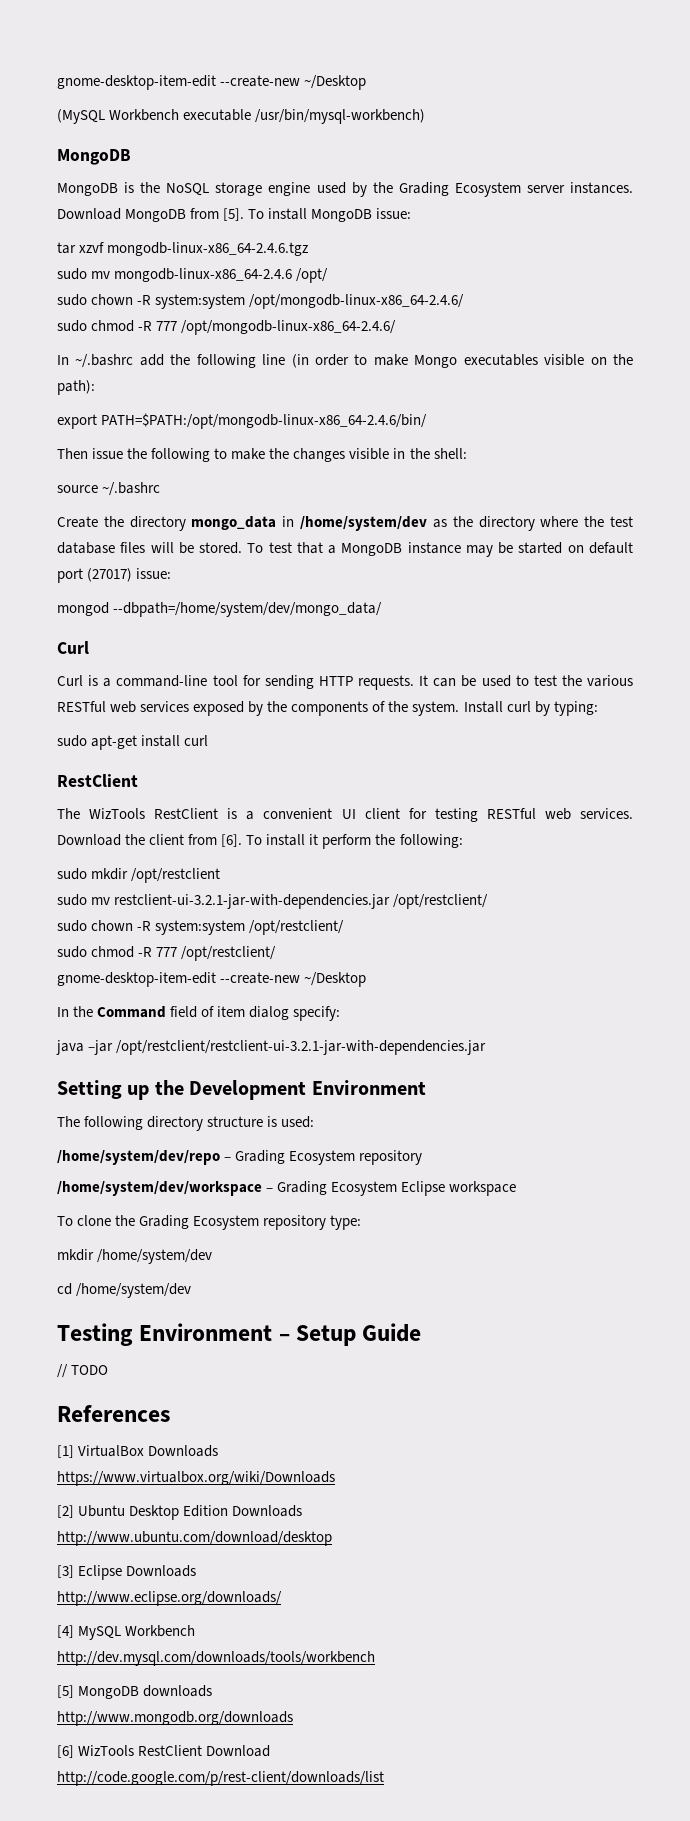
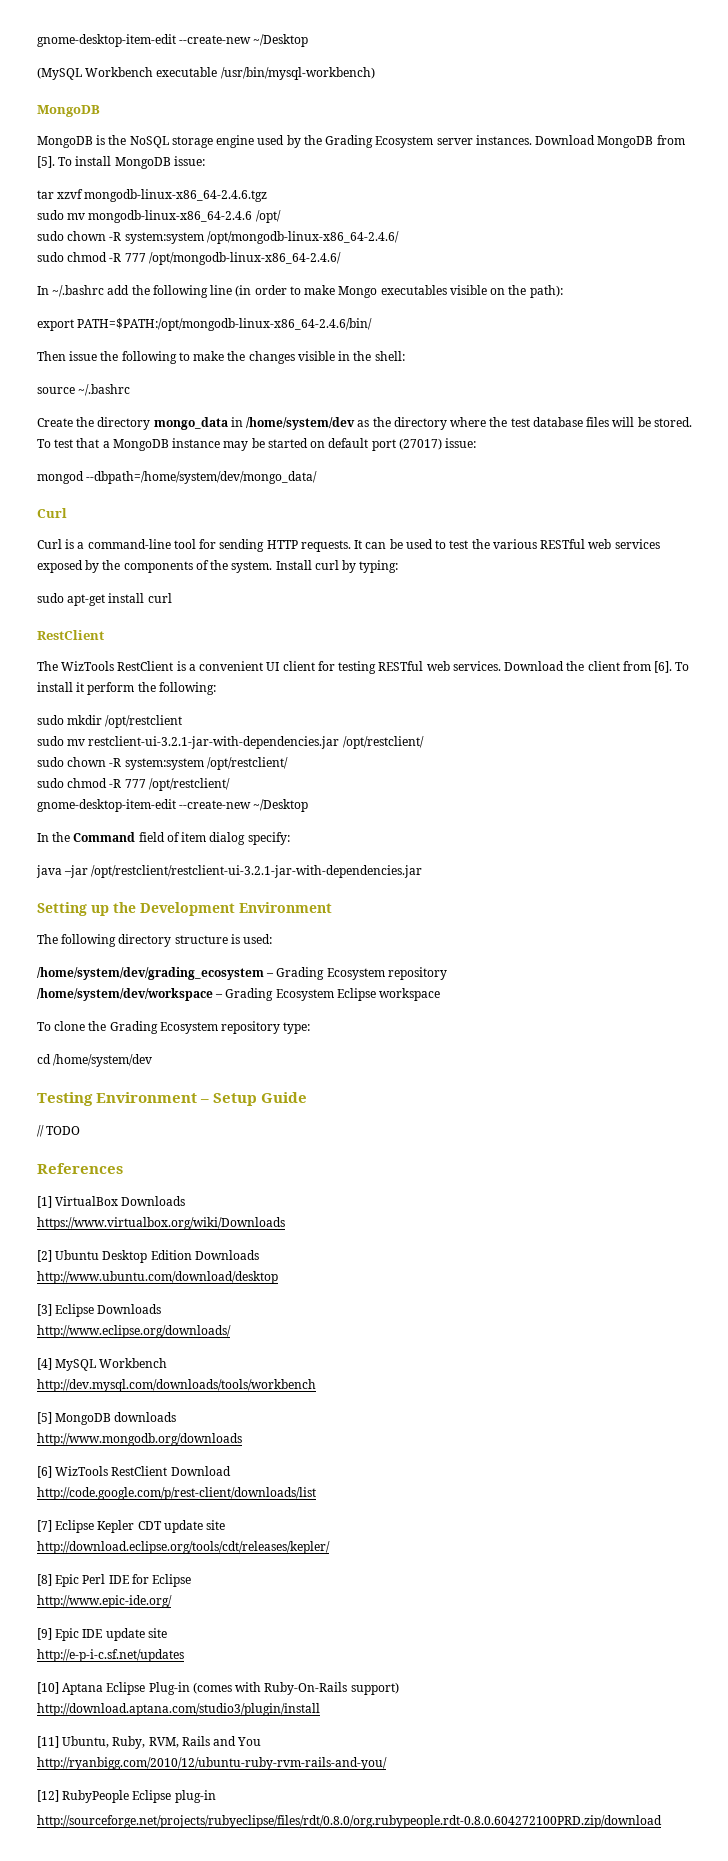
[57,1150,220,1165] /home/system/dev/repo -> [37,967,264,980] /home/system/dev/grading_ecosystem
[57,1249,213,1264] // mkdir /home/system/dev -> (311, 1028) none
(384, 1778) none -> [37,1520,226,1533] [37,1541,330,1554] [37,1574,192,1587] [37,1595,172,1608] [37,1628,167,1641] [37,1649,184,1662] [37,1682,399,1695] [37,1703,320,1716] [37,1736,262,1749] [37,1757,387,1770] [37,1790,216,1803] [37,1815,662,1828] // [7] Eclipse Kepler CDT update site // http://download.eclipse.org/tools/cdt/releases/kepler/ // [8] Epic Perl IDE for Eclipse // http://www.epic-ide.org/ // [9] Epic IDE update site // http://e-p-i-c.sf.net/updates // [10] Aptana Eclipse Plug-in (comes with Ruby-On-Rails support) // http://download.aptana.com/studio3/plugin/install // [11] Ubuntu, Ruby, RVM, Rails and You // http://ryanbigg.com/2010/12/ubuntu-ruby-rvm-rails-and-you/ // [12] RubyPeople Eclipse plug-in // http://sourceforge.net/projects/rubyeclipse/files/rdt/0.8.0/org.rubypeople.rdt-0.8.0.604272100PRD.zip/download

